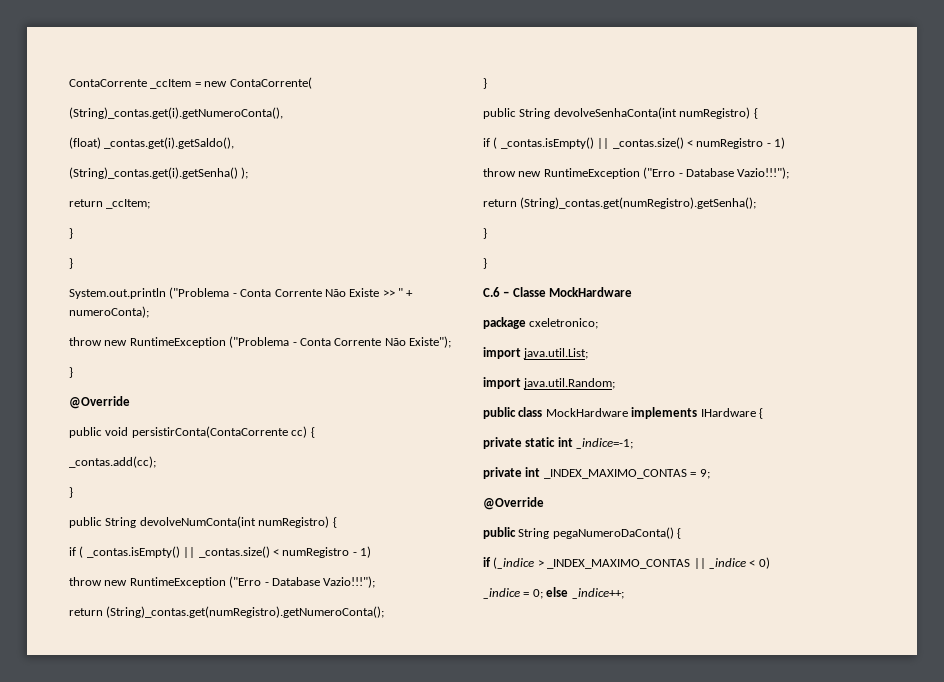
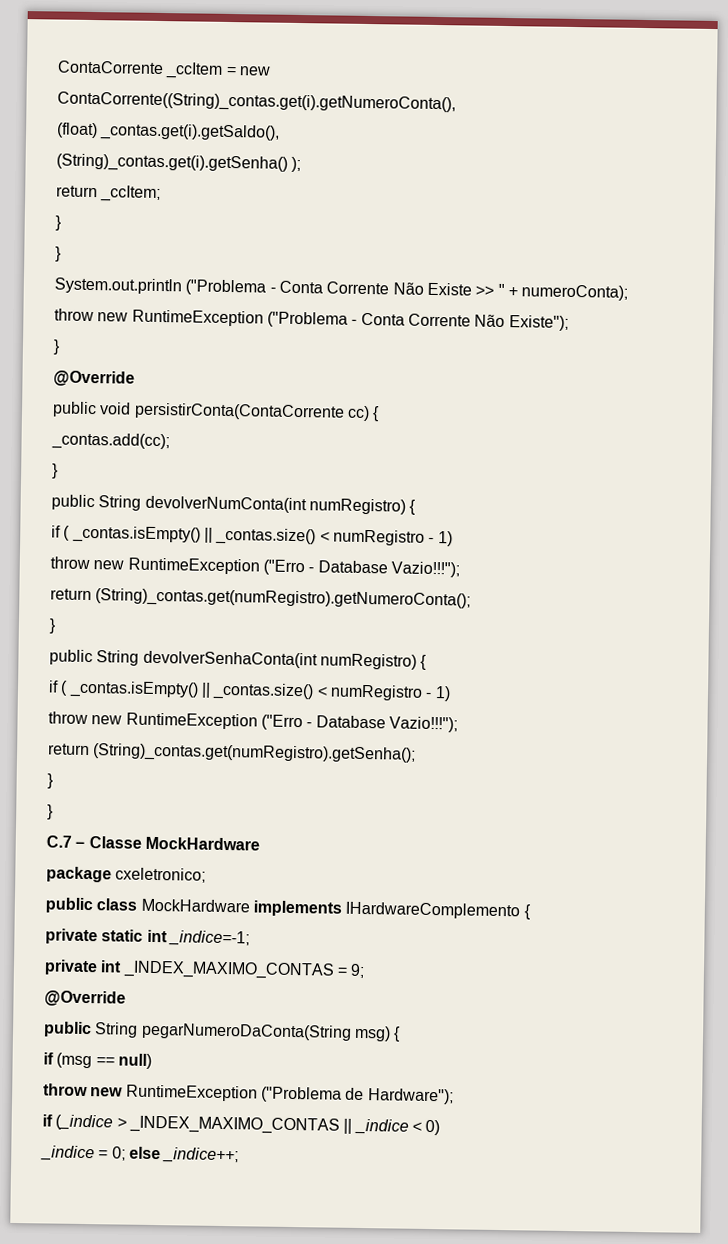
[229,77,312,89] [69,107,283,119] ContaCorrente( // (String)_contas.get(i).getNumeroConta(), -> [57,91,456,114] // ContaCorrente((String)_contas.get(i).getNumeroConta(),
[139,516,256,528] devolveNumConta(int -> [144,495,307,514] devolverNumConta(int
[553,107,677,119] devolveSenhaConta(int -> [142,650,318,669] devolverSenhaConta(int
[483,287,500,297] C.6 -> [46,835,72,848] C.7
[483,347,589,359] [483,377,616,389] // import java.util.List; // import java.util.Random; -> (207, 875) none
[700,408,756,417] IHardware -> [345,901,521,920] IHardwareComplemento
[552,527,682,539] pegaNumeroDaConta() { -> [140,1022,402,1042] [43,1052,152,1069] [43,1083,454,1105] pegarNumeroDaConta(String msg) { // if (msg == null) // throw new RuntimeException ("Problema de Hardware");

